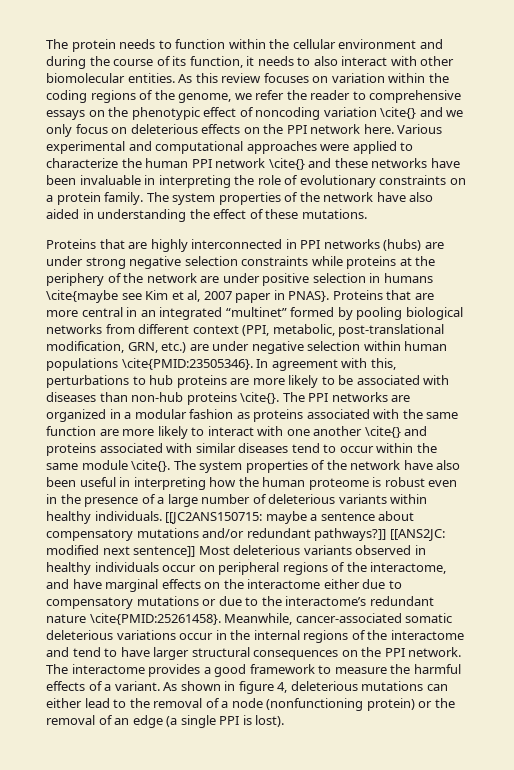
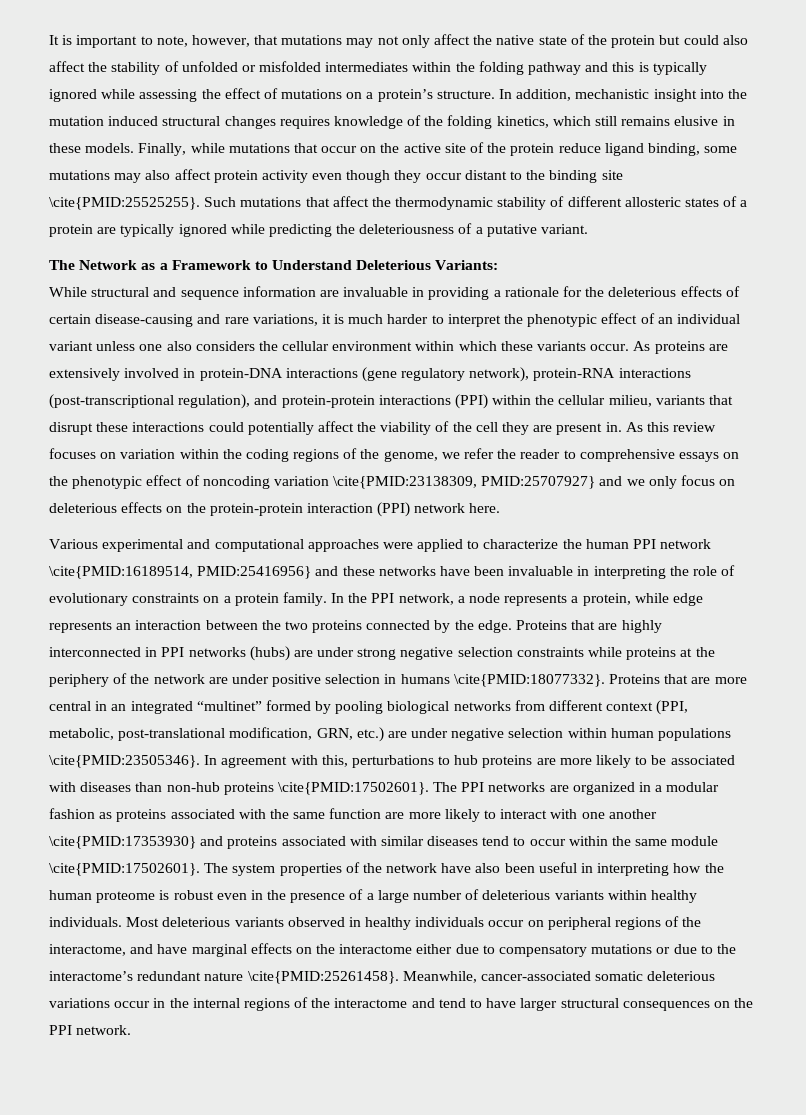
[46,39,443,52] [46,56,455,69] [46,73,175,83] The protein needs to function within the cellular environment and during the course of its function, it needs to also interact with other biomolecular entities. -> [49,34,748,48] [49,61,707,75] [49,88,747,102] [49,115,735,129] [49,142,738,156] [49,169,623,183] [49,196,748,210] [49,223,589,237] [49,260,499,270] [49,286,740,300] [49,313,740,327] [49,341,728,354] [49,367,691,382] [49,394,734,409] [49,421,622,435] It is important to note, however, that mutations may not only affect the native state of the protein but could also affect the stability of unfolded or misfolded intermediates within the folding pathway and this is typically ignored while assessing the effect of mutations on a protein’s structure. In addition, mechanistic insight into the mutation induced structural changes requires knowledge of the folding kinetics, which still remains elusive in these models. Finally, while mutations that occur on the active site of the protein reduce ligand binding, some mutations may also affect protein activity even though they occur distant to the binding site \cite{PMID:25525255}. Such mutations that affect the thermodynamic stability of different allosteric states of a protein are typically ignored while predicting the deleteriousness of a putative variant. // The Network as a Framework to Understand Deleterious Variants: // While structural and sequence information are invaluable in providing a rationale for the deleterious effects of certain disease-causing and rare variations, it is much harder to interpret the phenotypic effect of an individual variant unless one also considers the cellular environment within which these variants occur. As proteins are extensively involved in protein-DNA interactions (gene regulatory network), protein-RNA interactions (post-transcriptional regulation), and protein-protein interactions (PPI) within the cellular milieu, variants that disrupt these interactions could potentially affect the viability of the cell they are present in.
[380,107,417,119] \cite{} -> [333,476,596,489] \cite{PMID:23138309, PMID:25707927}
[286,125,307,134] PPI -> [209,502,411,517] protein-protein interaction (PPI)
(394, 129) none -> (501, 508) //
[268,158,305,170] \cite{} -> [49,566,312,579] \cite{PMID:16189514, PMID:25416956}
[146,192,434,205] [46,209,367,222] The system properties of the network have also aided in understanding the effect of these mutations. // -> [331,593,703,606] [49,620,512,633] In the PPI network, a node represents a protein, while edge represents an interaction between the two proteins connected by the edge.
[46,290,330,303] \cite{maybe see Kim et al, 2007 paper in PNAS}. -> [453,674,605,687] \cite{PMID:18077332}.
[240,392,280,404] \cite{}. -> [277,782,429,795] \cite{PMID:17502601}.
[364,426,401,438] \cite{} -> [49,836,196,849] \cite{PMID:17353930}
[131,460,171,472] \cite{}. -> [49,863,200,876] \cite{PMID:17502601}.
[165,511,415,524] [46,528,445,541] [46,545,196,557] [[JC2ANS150715: maybe a sentence about compensatory mutations and/or redundant pathways?]] [[ANS2JC: modified next sentence]] -> (122, 922) none
[46,664,461,677] [46,681,448,694] [46,698,455,711] [46,715,285,728] The interactome provides a good framework to measure the harmful effects of a variant. As shown in figure 4, deleterious mutations can either lead to the removal of a node (nonfunctioning protein) or the removal of an edge (a single PPI is lost). -> (132, 1030) none

